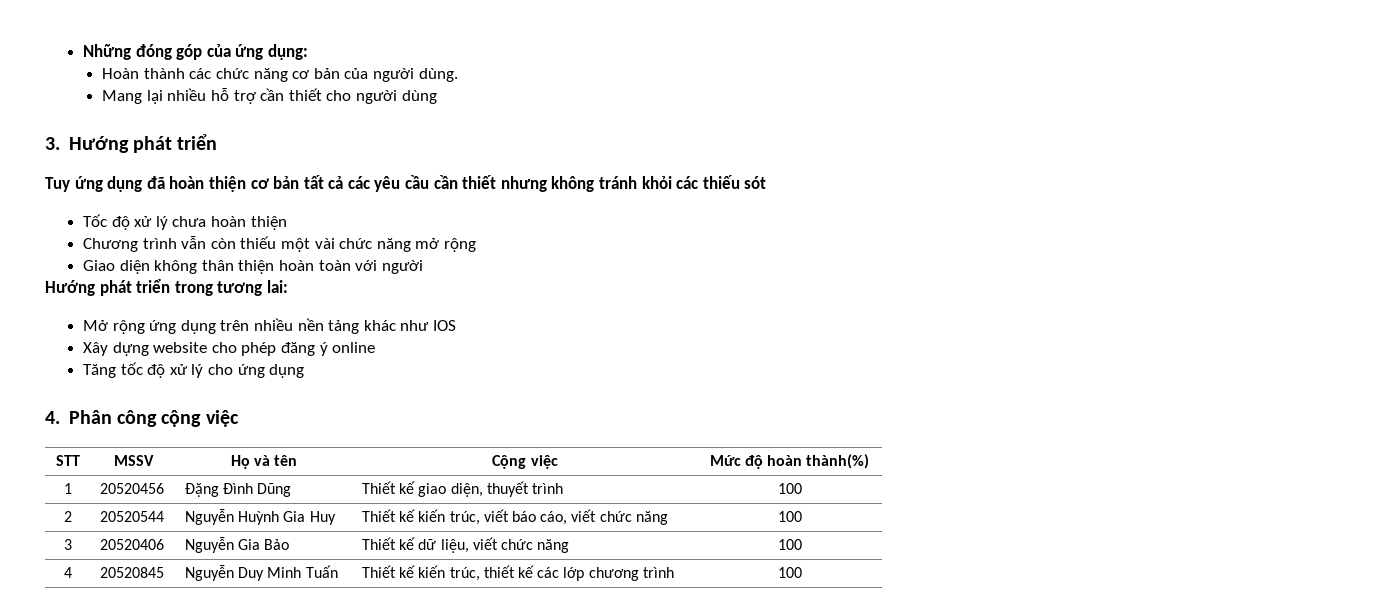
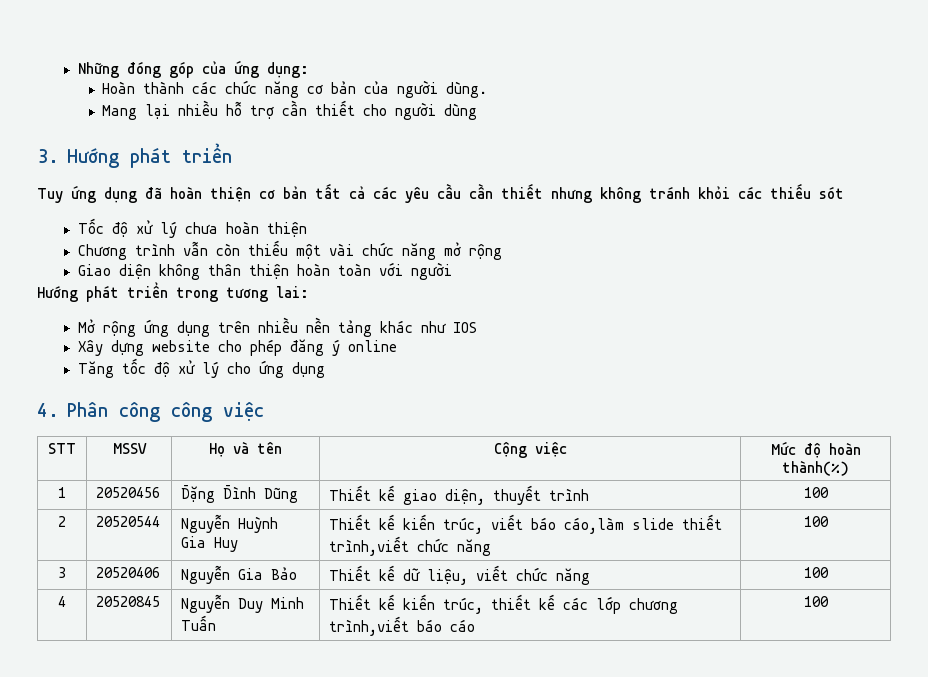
[161,410,202,427] cộng -> [170,402,212,422] công
[540,509,597,525] cáo, viết -> [564,514,723,534] [329,536,410,556] cáo,làm slide thiết trình,viết
[642,567,674,578] trình -> [329,616,476,636] trình,viết báo cáo

